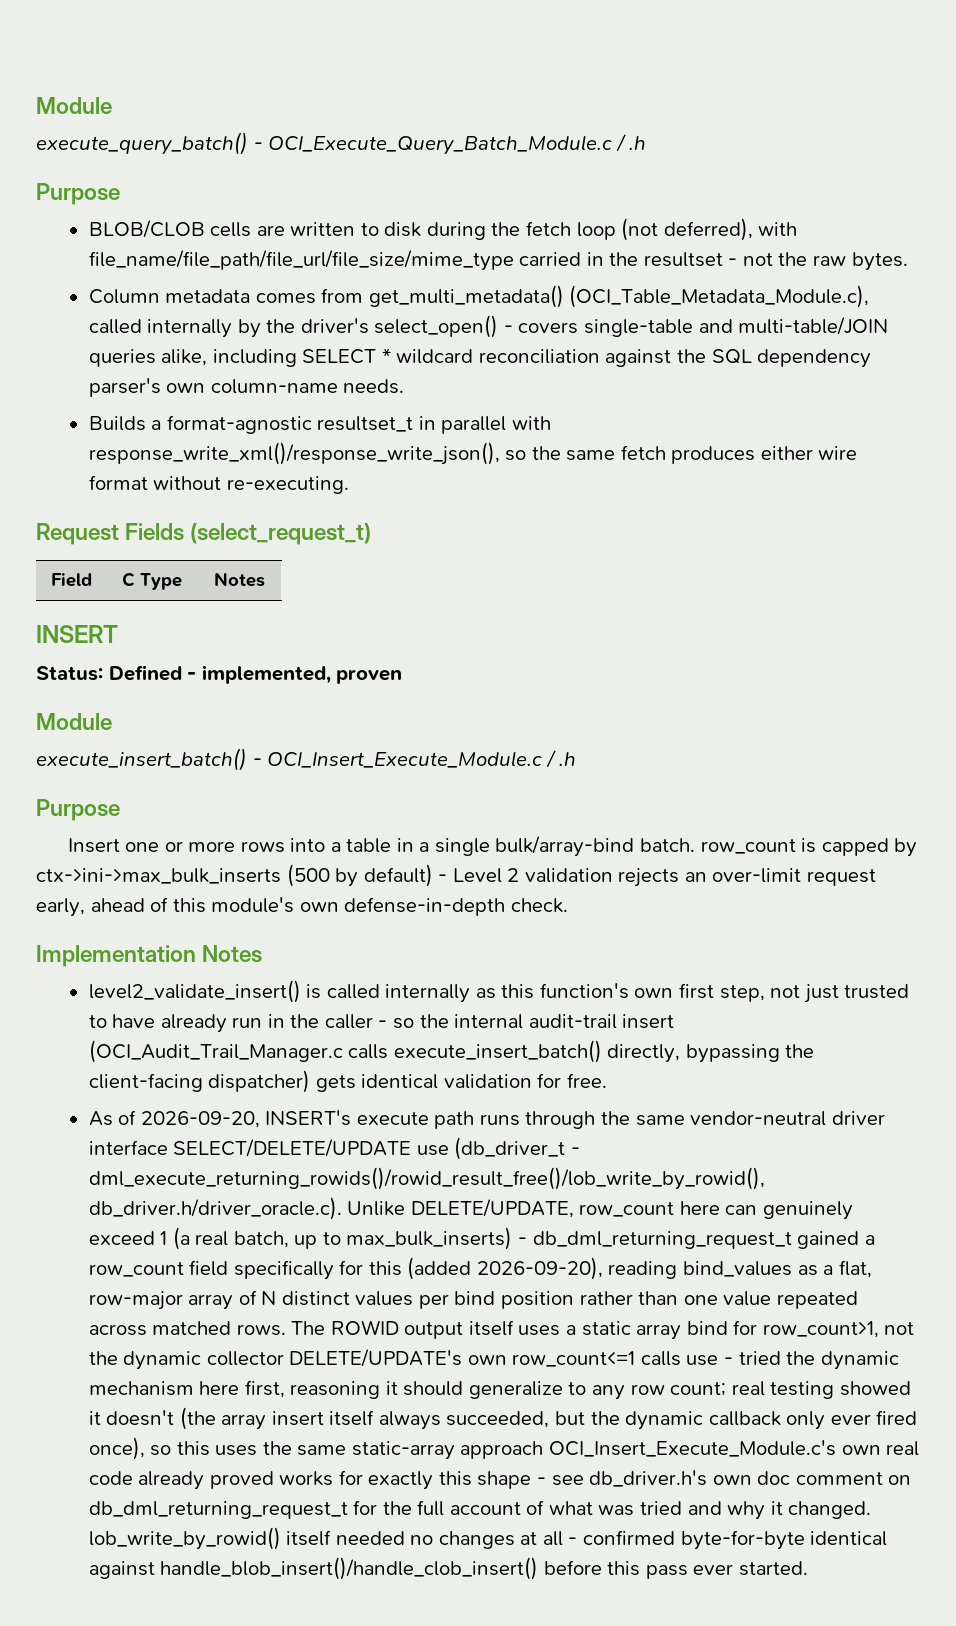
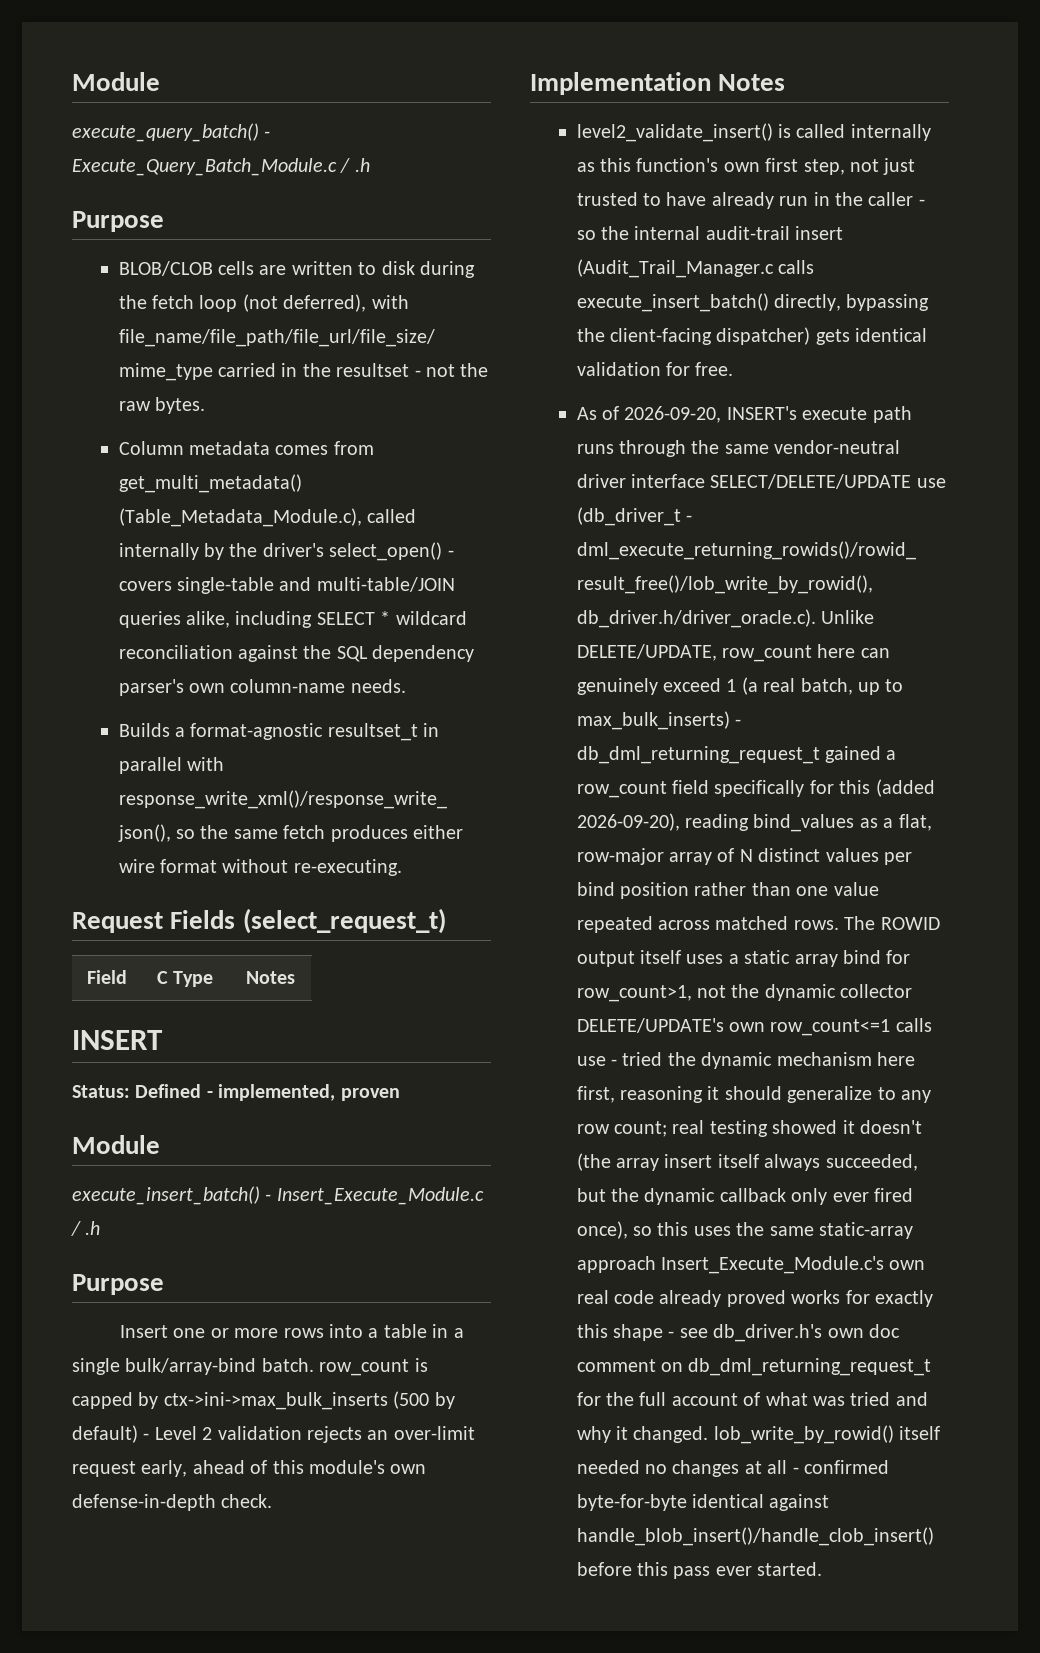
[268,135,614,155] OCI_Execute_Query_Batch_Module.c -> [72,158,337,176] Execute_Query_Batch_Module.c
[569,285,870,308] (OCI_Table_Metadata_Module.c), -> [118,508,362,527] (Table_Metadata_Module.c),
[267,751,544,768] OCI_Insert_Execute_Module.c -> [276,1187,484,1205] Insert_Execute_Module.c
[88,1040,343,1063] (OCI_Audit_Trail_Manager.c -> [576,259,774,278] (Audit_Trail_Manager.c
[549,1440,837,1457] OCI_Insert_Execute_Module.c's -> [661,1256,885,1274] Insert_Execute_Module.c's

